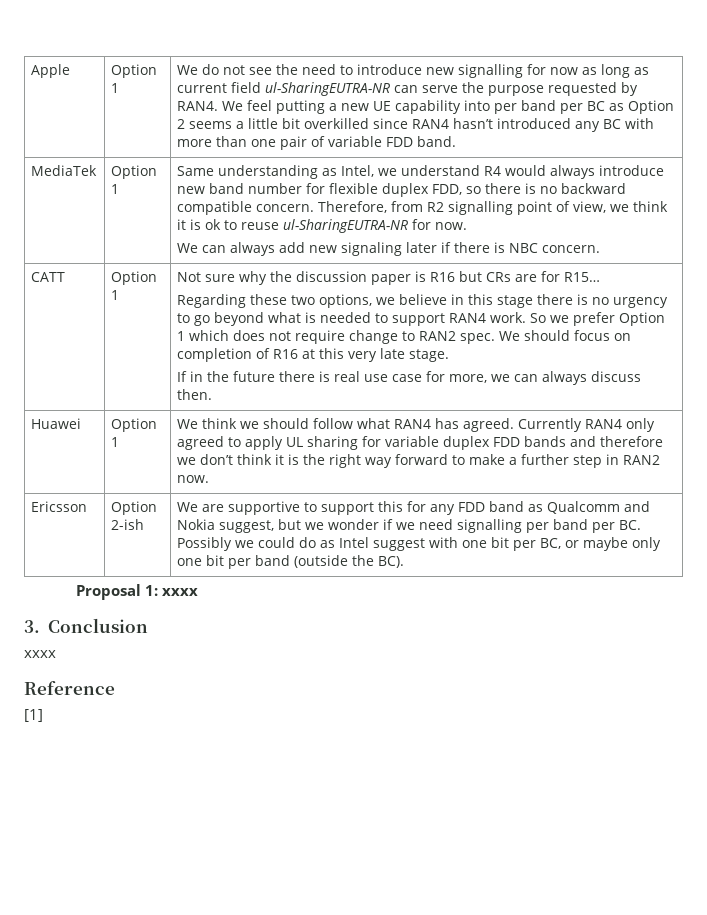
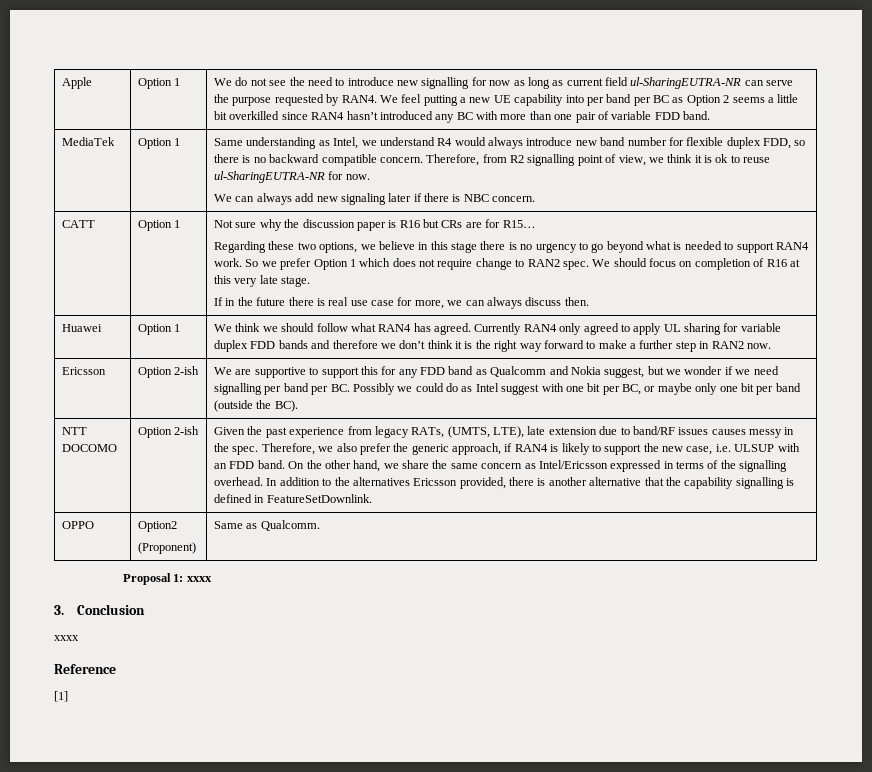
(405, 562) none -> [62,427,88,435] [62,444,118,452] [138,426,200,438] [214,426,795,438] [214,443,800,455] [214,460,788,472] [214,477,795,489] [214,494,372,503] [62,521,95,529] [138,521,178,532] [138,542,197,554] [214,520,320,531] // NTT DOCOMO | Option 2-ish | Given the past experience from legacy RATs, (UMTS, LTE), late extension due to band/RF issues causes messy in the spec. Therefore, we also prefer the generic approach, if RAN4 is likely to support the new case, i.e. ULSUP with an FDD band. On the other hand, we share the same concern as Intel/Ericsson expressed in terms of the signalling overhead. In addition to the alternatives Ericsson provided, there is another alternative that the capability signalling is defined in FeatureSetDownlink. // OPPO | Option2 // (Proponent) | Same as Qualcomm.

